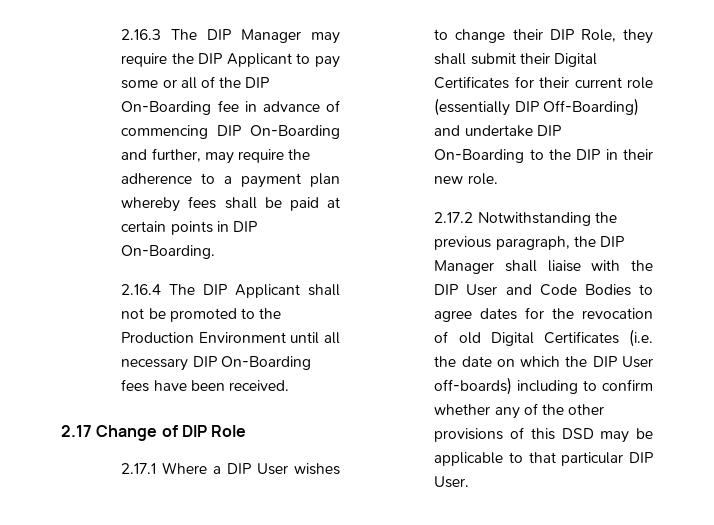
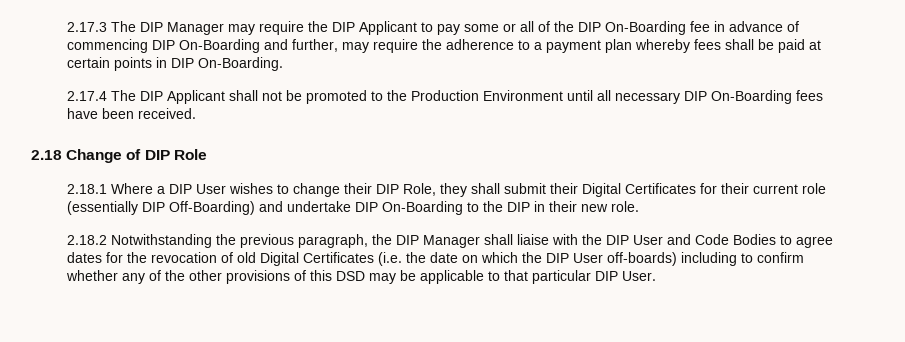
[121,29,162,40] 2.16.3 -> [67,22,108,32] 2.17.3
[121,284,162,295] 2.16.4 -> [67,91,108,101] 2.17.4
[61,425,92,437] 2.17 -> [31,150,62,160] 2.18
[121,463,157,474] 2.17.1 -> [67,184,108,194] 2.18.1
[434,212,474,223] 2.17.2 -> [67,235,108,245] 2.18.2

